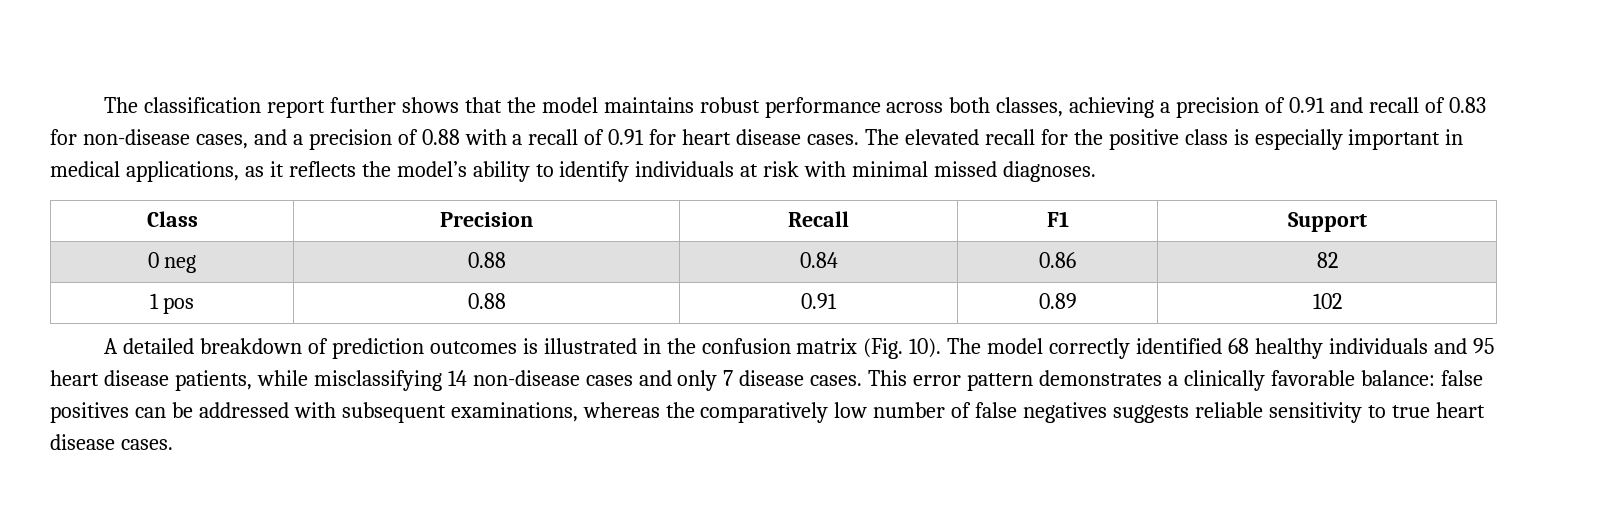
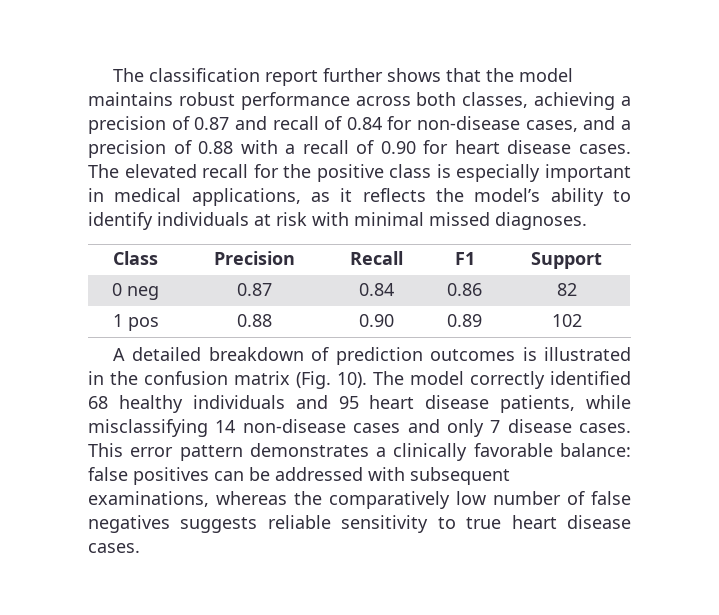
[1289,97,1326,113] 0.91 -> [194,117,230,130] 0.87
[1448,97,1486,113] 0.83 -> [346,117,382,130] 0.84
[608,129,645,145] 0.91 -> [380,141,416,154] 0.90
[467,252,506,268] 0.88 -> [236,283,272,296] 0.87
[800,293,837,309] 0.91 -> [358,314,394,327] 0.90

